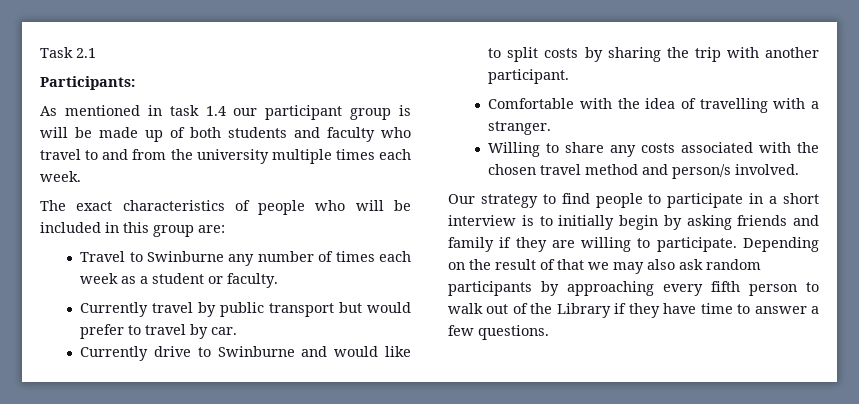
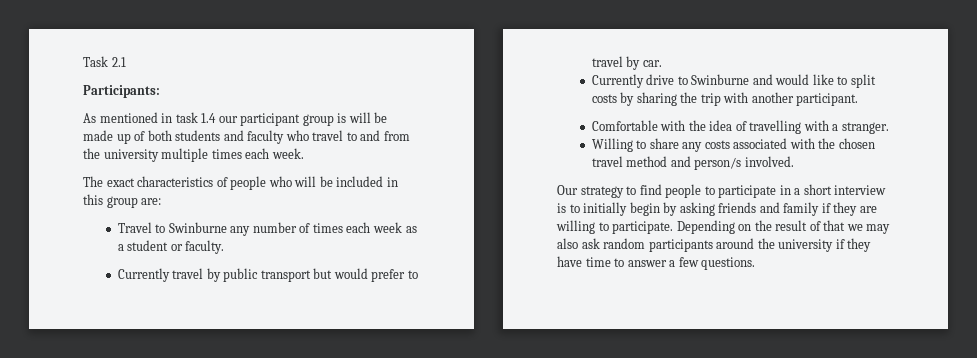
[541,281,819,296] [448,303,611,318] by approaching every fifth person to walk out of the Library -> [716,238,834,252] around the university

